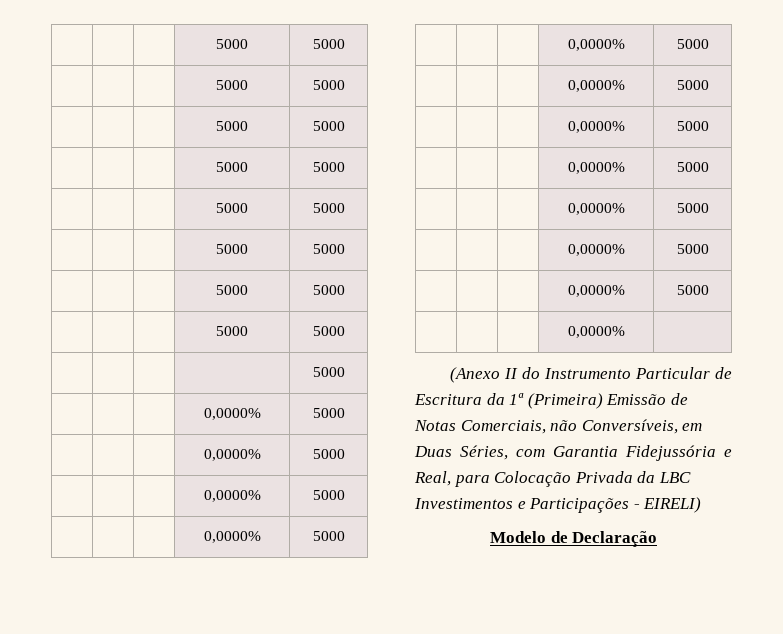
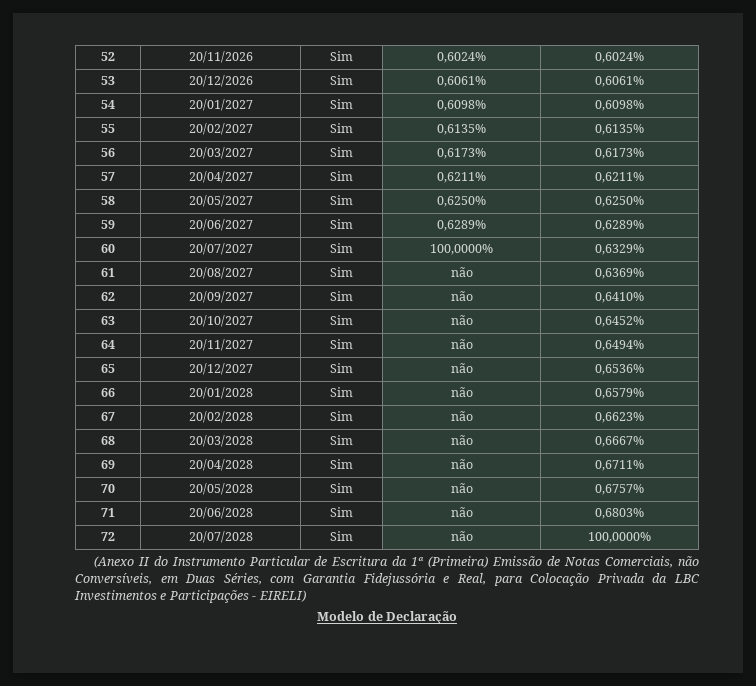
[216,39,248,49] [312,39,345,49] [216,80,248,90] [312,80,345,90] [216,121,248,131] [312,121,345,131] [216,162,248,172] [312,162,345,172] [216,203,248,213] [312,203,345,213] [216,244,248,254] [312,244,345,254] [216,285,248,295] [312,285,345,295] [216,326,248,336] [312,326,345,336] [312,367,345,377] [203,408,261,420] [312,408,345,418] [203,449,261,461] [312,449,345,459] [203,490,261,502] [312,490,345,500] [203,531,261,543] [312,531,345,541] [567,39,625,51] [676,39,709,49] [567,80,625,92] [676,80,709,90] [567,121,625,133] [676,121,709,131] [567,162,625,174] [676,162,709,172] [567,203,625,215] [676,203,709,213] [567,244,625,256] [676,244,709,254] [567,285,625,297] [676,285,709,295] [567,326,625,338] | | | 5000 | 5000 // | | | 5000 | 5000 // | | | 5000 | 5000 // | | | 5000 | 5000 // | | | 5000 | 5000 // | | | 5000 | 5000 // | | | 5000 | 5000 // | | | 5000 | 5000 // | | | | 5000 // | | | 0,0000% | 5000 // | | | 0,0000% | 5000 // | | | 0,0000% | 5000 // | | | 0,0000% | 5000 // | | | 0,0000% | 5000 // | | | 0,0000% | 5000 // | | | 0,0000% | 5000 // | | | 0,0000% | 5000 // | | | 0,0000% | 5000 // | | | 0,0000% | 5000 // | | | 0,0000% | 5000 // | | | 0,0000% | -> [101,52,115,61] [188,51,253,63] [330,51,353,61] [437,52,486,63] [595,52,644,63] [101,76,115,85] [188,75,253,87] [330,75,353,85] [437,76,486,87] [595,76,644,87] [101,100,115,109] [188,99,253,111] [330,99,353,109] [437,100,486,111] [595,100,644,111] [101,124,115,133] [188,123,253,135] [330,123,353,133] [437,124,486,135] [595,124,644,135] [101,148,115,157] [188,147,253,159] [330,147,353,157] [437,148,486,159] [595,148,644,159] [101,172,115,181] [188,171,253,183] [330,171,353,181] [437,172,486,183] [595,172,644,183] [101,196,115,205] [188,195,253,207] [330,195,353,205] [437,196,486,207] [595,196,644,207] [101,220,115,229] [188,219,253,231] [330,219,353,229] [437,220,486,231] [595,220,644,231] [101,244,115,253] [188,243,253,255] [330,243,353,253] [430,244,493,255] [595,244,644,255] [101,268,115,277] [188,267,253,279] [330,267,353,277] [450,267,473,277] [595,268,644,279] [101,292,115,301] [188,291,253,303] [330,291,353,301] [450,291,473,301] [595,292,644,303] [101,316,115,325] [188,315,253,327] [330,315,353,325] [450,315,473,325] [595,316,644,327] [101,340,115,349] [188,339,253,351] [330,339,353,349] [450,339,473,349] [595,340,644,351] [101,364,115,373] [188,363,253,375] [330,363,353,373] [450,363,473,373] [595,364,644,375] [101,388,115,397] [188,387,253,399] [330,387,353,397] [450,387,473,397] [595,388,644,399] [101,412,115,421] [188,411,253,423] [330,411,353,421] [450,411,473,421] [595,412,644,423] [101,436,115,445] [188,435,253,447] [330,435,353,445] [450,435,473,445] [595,436,644,447] [101,460,115,469] [188,459,253,471] [330,459,353,469] [450,459,473,469] [595,460,644,471] [101,484,115,493] [188,483,253,495] [330,483,353,493] [450,483,473,493] [595,484,644,495] [101,508,115,517] [188,507,253,519] [330,507,353,517] [450,507,473,517] [595,508,644,519] [101,532,115,541] [188,531,253,543] [330,531,353,541] [450,531,473,541] [588,532,651,543] 52 | 20/11/2026 | Sim | 0,6024% | 0,6024% // 53 | 20/12/2026 | Sim | 0,6061% | 0,6061% // 54 | 20/01/2027 | Sim | 0,6098% | 0,6098% // 55 | 20/02/2027 | Sim | 0,6135% | 0,6135% // 56 | 20/03/2027 | Sim | 0,6173% | 0,6173% // 57 | 20/04/2027 | Sim | 0,6211% | 0,6211% // 58 | 20/05/2027 | Sim | 0,6250% | 0,6250% // 59 | 20/06/2027 | Sim | 0,6289% | 0,6289% // 60 | 20/07/2027 | Sim | 100,0000% | 0,6329% // 61 | 20/08/2027 | Sim | não | 0,6369% // 62 | 20/09/2027 | Sim | não | 0,6410% // 63 | 20/10/2027 | Sim | não | 0,6452% // 64 | 20/11/2027 | Sim | não | 0,6494% // 65 | 20/12/2027 | Sim | não | 0,6536% // 66 | 20/01/2028 | Sim | não | 0,6579% // 67 | 20/02/2028 | Sim | não | 0,6623% // 68 | 20/03/2028 | Sim | não | 0,6667% // 69 | 20/04/2028 | Sim | não | 0,6711% // 70 | 20/05/2028 | Sim | não | 0,6757% // 71 | 20/06/2028 | Sim | não | 0,6803% // 72 | 20/07/2028 | Sim | não | 100,0000%

